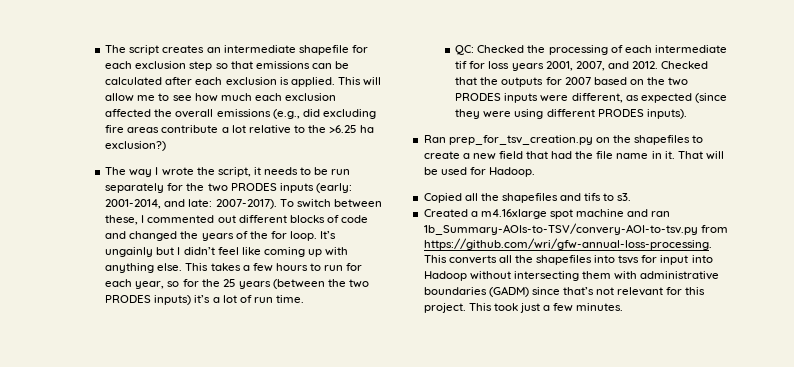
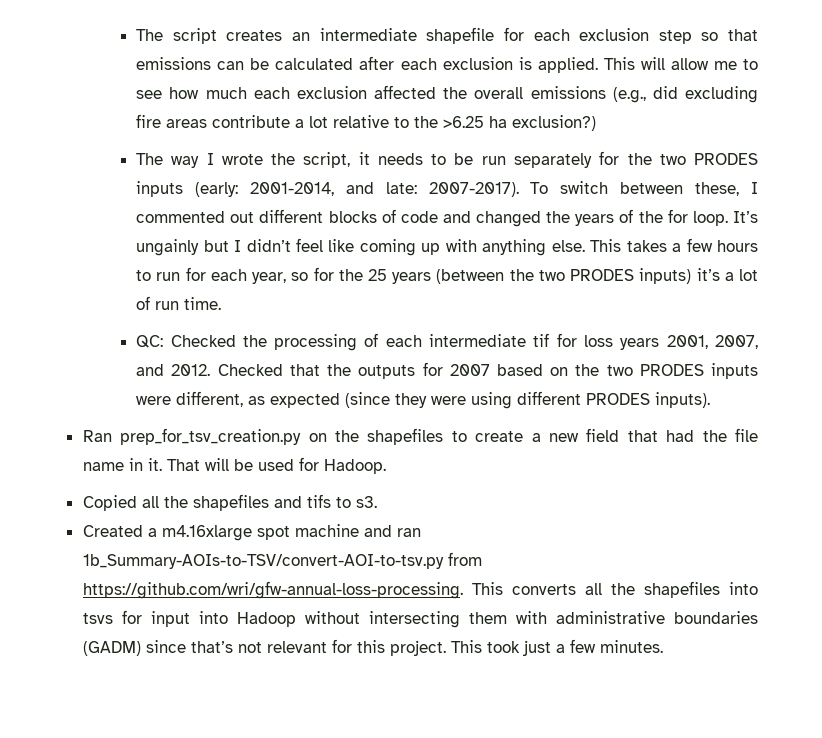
[423,223,698,235] 1b_Summary-AOIs-to-TSV/convery-AOI-to-tsv.py -> [82,554,444,569] 1b_Summary-AOIs-to-TSV/convert-AOI-to-tsv.py

